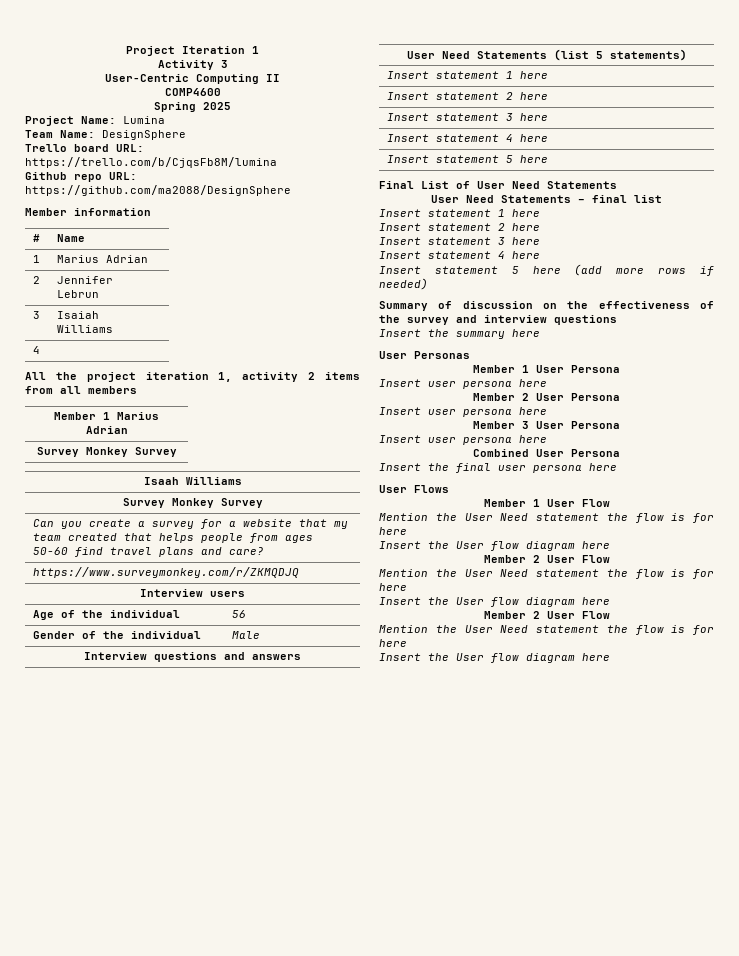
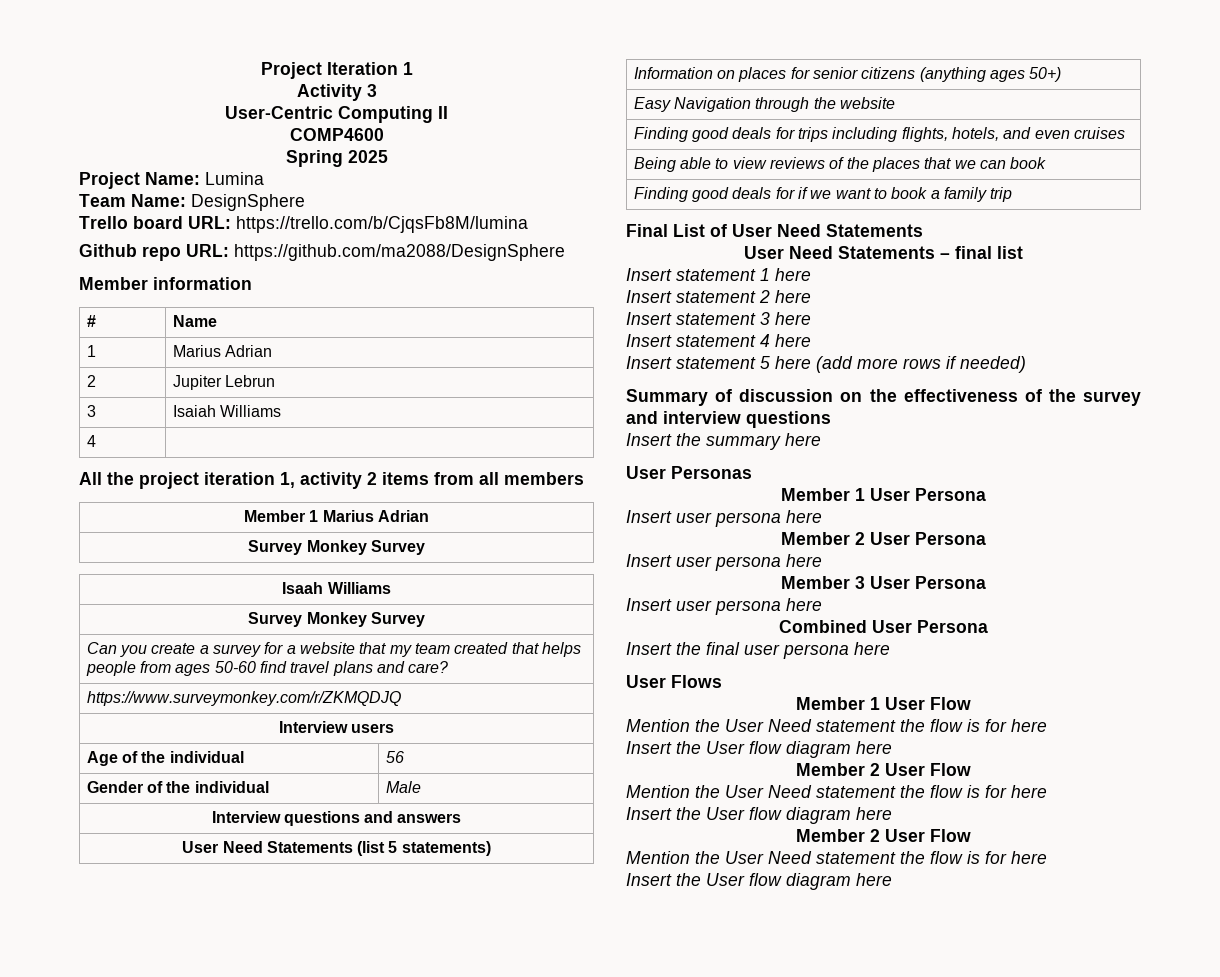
[57,276,114,284] Jennifer -> [172,375,222,390] Jupiter
[387,71,549,79] [387,92,549,100] [387,113,549,121] [387,134,549,142] [387,155,549,163] Insert statement 1 here // Insert statement 2 here // Insert statement 3 here // Insert statement 4 here // Insert statement 5 here -> [633,67,1062,82] [633,97,895,112] [633,127,1125,142] [633,157,1047,172] [633,187,1013,202] Information on places for senior citizens (anything ages 50+) // Easy Navigation through the website // Finding good deals for trips including flights, hotels, and even cruises // Being able to view reviews of the places that we can book // Finding good deals for if we want to book a family trip

